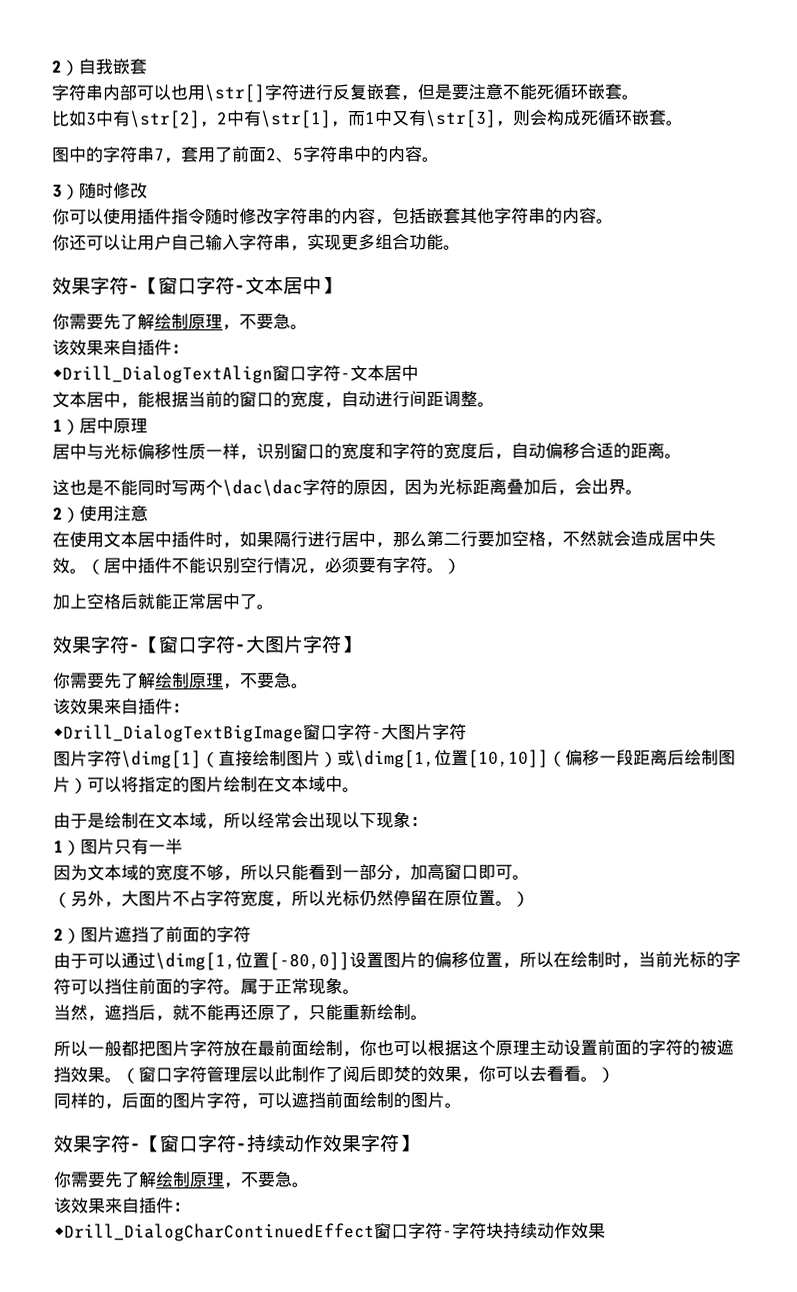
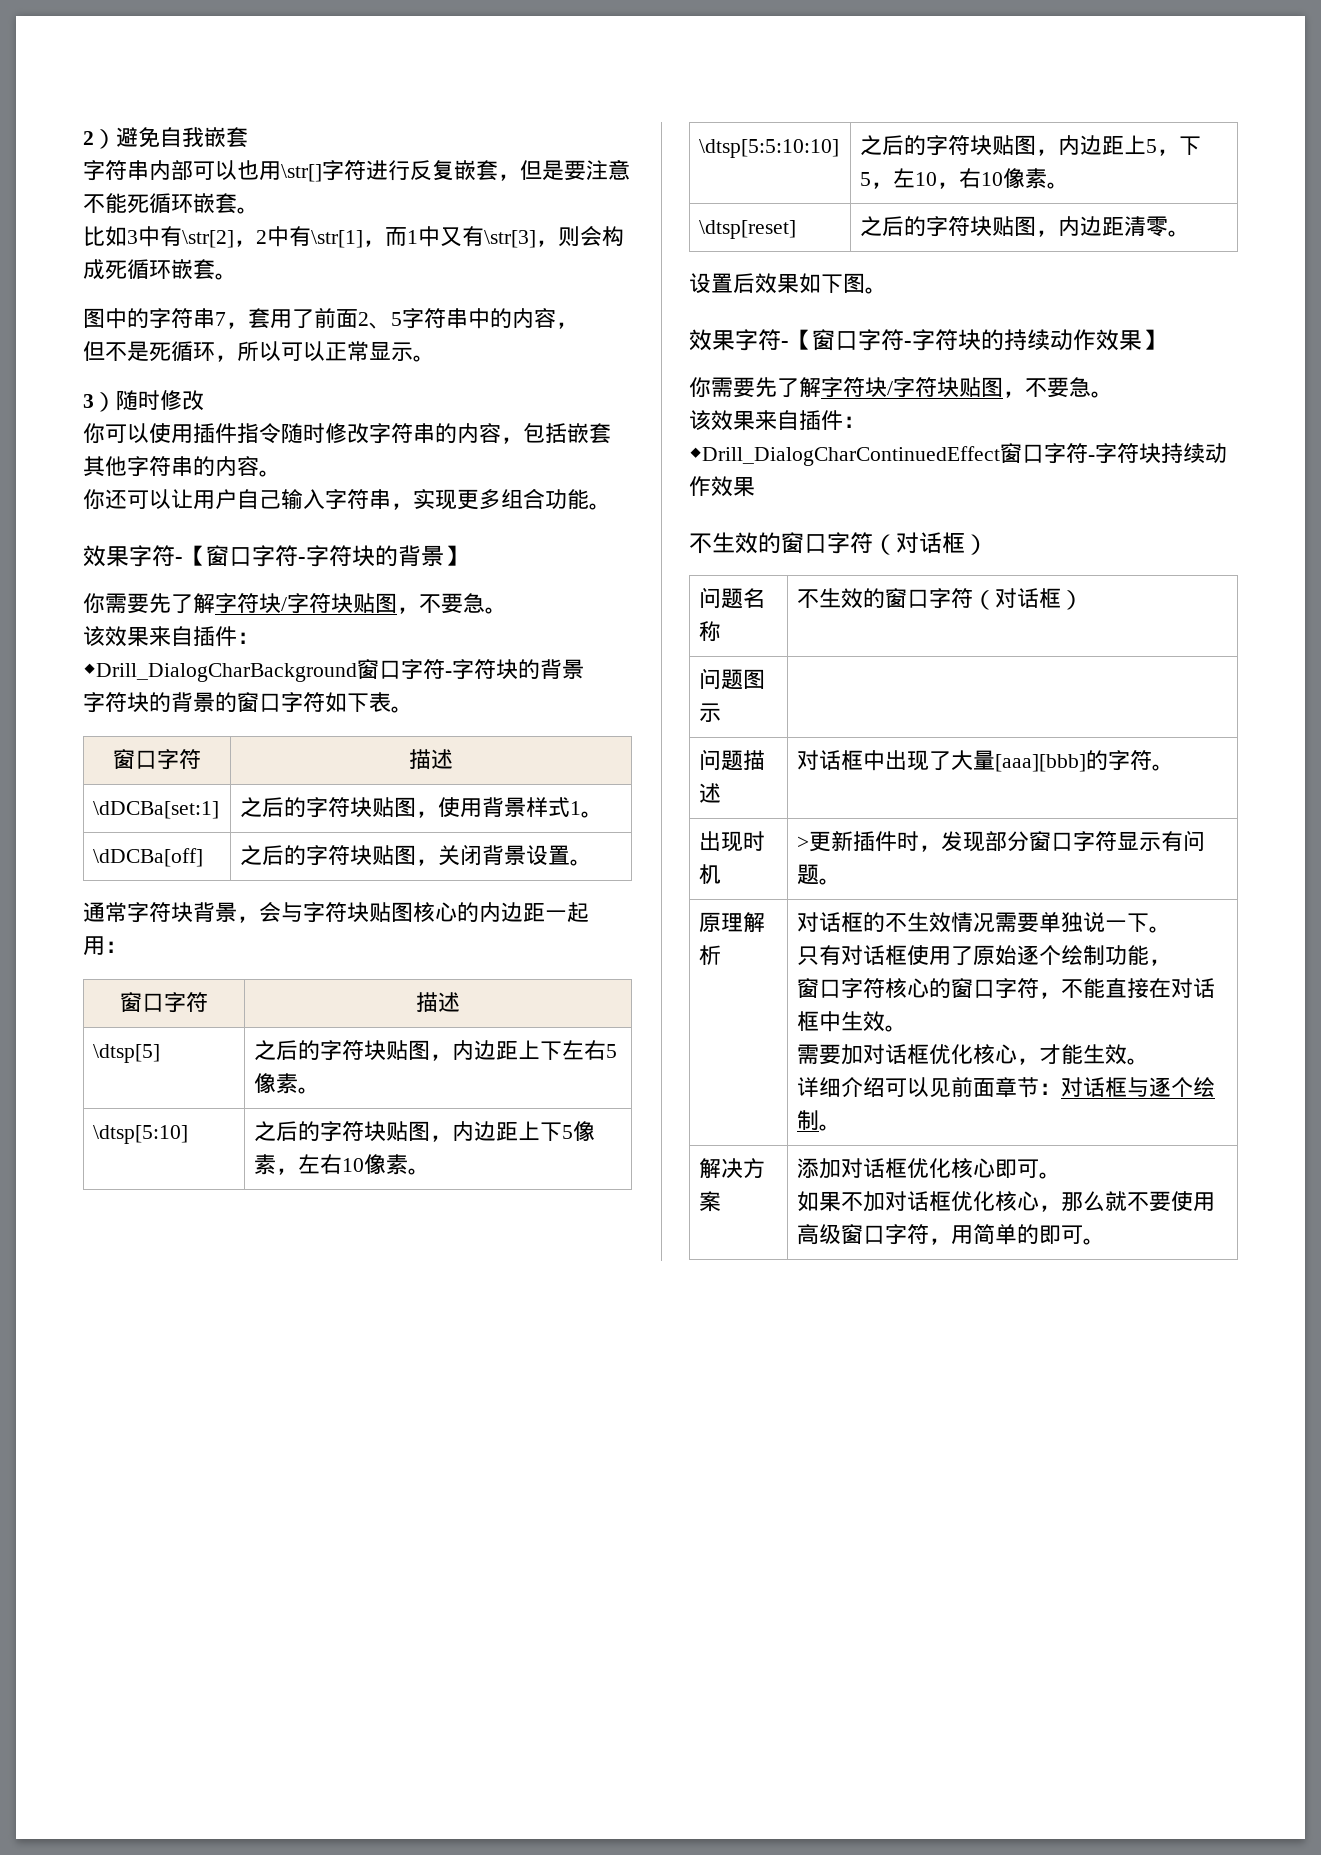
[51,59,79,76] 2） -> [83,127,160,149] 2）避免
(423, 153) none -> [556,322,578,329] [83,341,413,362] ， // 但不是死循环，所以可以正常显示
[245,276,341,295] [52,313,308,331] [52,339,189,356] [52,364,419,384] [52,390,495,409] [52,417,148,435] [52,442,682,461] [52,478,643,497] [52,505,148,523] [52,530,716,549] [52,556,461,575] [52,593,274,610] [52,635,361,654] [53,672,309,690] [53,698,190,715] [53,723,467,743] [53,749,736,769] [53,776,360,794] [53,810,428,830] [53,838,183,856] [53,863,530,882] [53,889,530,908] [53,926,251,944] [53,951,741,971] [53,977,360,995] [53,1003,428,1022] [53,1039,734,1058] [53,1065,615,1084] [53,1091,462,1110] [53,1133,418,1153] [54,1171,225,1188] 文本居中】 // 你需要先了解绘制原理，不要急。 // 该效果来自插件： // ◆Drill_DialogTextAlign窗口字符-文本居中 // 文本居中，能根据当前的窗口的宽度，自动进行间距调整。 // 1）居中原理 // 居中与光标偏移性质一样，识别窗口的宽度和字符的宽度后，自动偏移合适的距离。 // 这也是不能同时写两个\dac\dac字符的原因，因为光标距离叠加后，会出界。 // 2）使用注意 // 在使用文本居中插件时，如果隔行进行居中，那么第二行要加空格，不然就会造成居中失效。（居中插件不能识别空行情况，必须要有字符。） // 加上空格后就能正常居中了。 // 效果字符-【窗口字符-大图片字符】 // 你需要先了解绘制原理，不要急。 // 该效果来自插件： // ◆Drill_DialogTextBigImage窗口字符-大图片字符 // 图片字符\dimg[1]（直接绘制图片）或\dimg[1,位置[10,10]]（偏移一段距离后绘制图片）可以将指定的图片绘制在文本域中。 // 由于是绘制在文本域，所以经常会出现以下现象： // 1）图片只有一半 // 因为文本域的宽度不够，所以只能看到一部分，加高窗口即可。 // （另外，大图片不占字符宽度，所以光标仍然停留在原位置。） // 2）图片遮挡了前面的字符 // 由于可以通过\dimg[1,位置[-80,0]]设置图片的偏移位置，所以在绘制时，当前光标的字符可以挡住前面的字符。属于正常现象。 // 当然，遮挡后，就不能再还原了，只能重新绘制。 // 所以一般都把图片字符放在最前面绘制，你也可以根据这个原理主动设置前面的字符的被遮挡效果。（窗口字符管理层以此制作了阅后即焚的效果，你可以去看看。） // 同样的，后面的图片字符，可以遮挡前面绘制的图片。 // 效果字符-【窗口字符-持续动作效果字符】 // 你需要先了解绘制原理 -> [306,545,467,567] [83,593,507,614] [83,626,259,647] [83,659,584,682] [83,692,413,713] [113,749,201,770] [409,749,453,769] [93,801,220,819] [240,797,604,818] [93,848,204,867] [240,844,593,866] [83,902,589,923] [83,936,127,955] [120,992,208,1013] [416,992,460,1012] [93,1044,161,1063] [254,1040,618,1061] [254,1073,321,1094] [93,1125,189,1144] [254,1121,596,1142] [254,1154,431,1175] [699,139,840,158] [860,135,1202,156] [860,168,1070,189] [699,220,797,239] [860,216,1191,237] [689,273,887,294] [689,329,1165,351] [689,377,1003,398] 字符块的背景】 // 你需要先了解字符块/字符块贴图，不要急。 // 该效果来自插件： // ◆Drill_DialogCharBackground窗口字符-字符块的背景 // 字符块的背景的窗口字符如下表。 // 窗口字符 | 描述 // \dDCBa[set:1] | 之后的字符块贴图，使用背景样式1。 // \dDCBa[off] | 之后的字符块贴图，关闭背景设置。 // 通常字符块背景，会与字符块贴图核心的内边距一起用： // 窗口字符 | 描述 // \dtsp[5] | 之后的字符块贴图，内边距上下左右5像素。 // \dtsp[5:10] | 之后的字符块贴图，内边距上下5像素，左右10像素。 // \dtsp[5:5:10:10] | 之后的字符块贴图，内边距上5，下5，左10，右10像素。 // \dtsp[reset] | 之后的字符块贴图，内边距清零。 // 设置后效果如下图。 // 效果字符-【窗口字符-字符块的持续动作效果】 // 你需要先了解字符块/字符块贴图
(606, 1230) none -> [689,532,988,555] [699,587,766,609] [699,621,722,642] [797,588,1084,610] [699,668,766,690] [699,703,722,722] [699,749,766,771] [699,783,722,803] [797,750,1175,772] [699,831,766,852] [699,864,722,884] [797,830,1206,852] [797,864,842,885] [699,912,766,933] [699,945,722,965] [797,912,1172,933] [797,945,1172,966] [797,978,1216,999] [797,1011,908,1032] [797,1044,1150,1065] [797,1076,1216,1098] [797,1110,842,1131] [699,1158,766,1179] [699,1191,722,1212] [797,1158,1062,1179] [797,1191,1216,1212] [797,1224,1106,1245] // 不生效的窗口字符（对话框） // 问题名称 | 不生效的窗口字符（对话框） // 问题图示 | // 问题描述 | 对话框中出现了大量[aaa][bbb]的字符。 // 出现时机 | >更新插件时，发现部分窗口字符显示有问题。 // 原理解析 | 对话框的不生效情况需要单独说一下。 // 只有对话框使用了原始逐个绘制功能， // 窗口字符核心的窗口字符，不能直接在对话框中生效。 // 需要加对话框优化核心，才能生效。 // 详细介绍可以见前面章节：对话框与逐个绘制。 // 解决方案 | 添加对话框优化核心即可。 // 如果不加对话框优化核心，那么就不要使用高级窗口字符，用简单的即可。

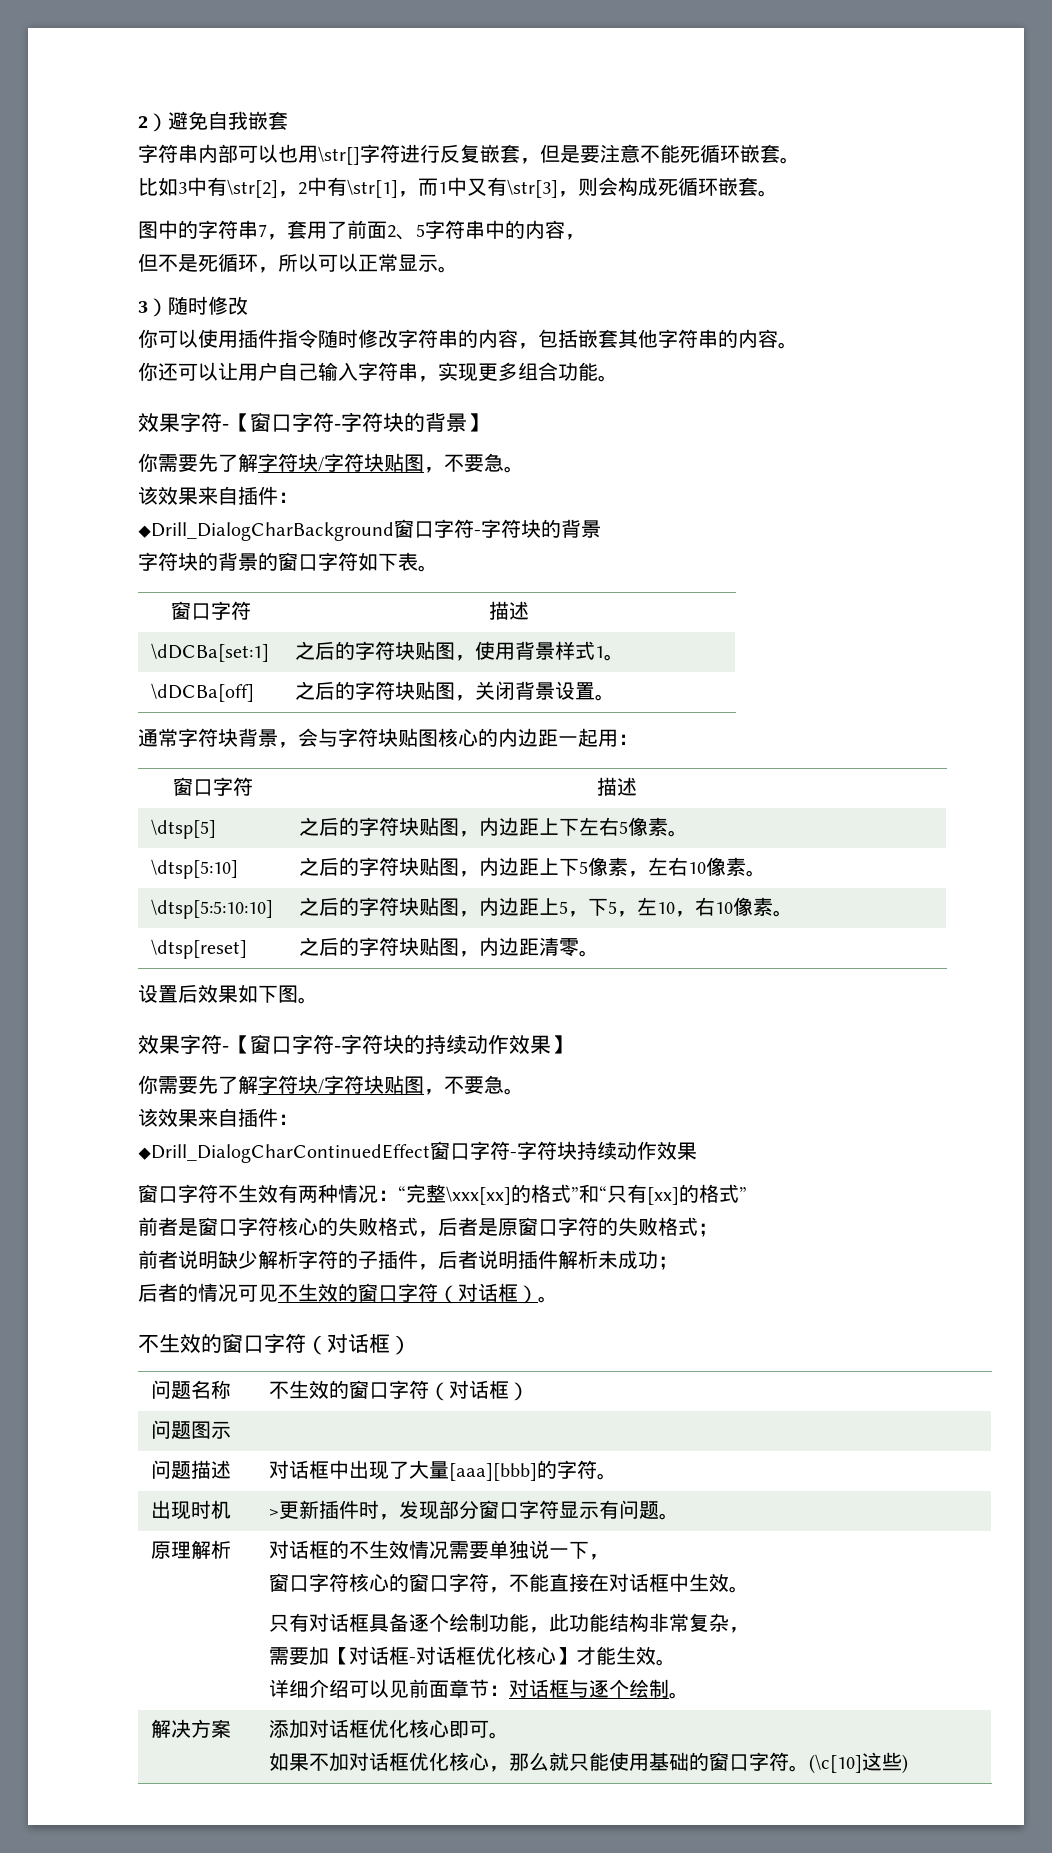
(755, 486) none -> [138,1184,747,1205] [138,1217,718,1237] [138,1250,678,1270] [138,1283,558,1304] // 窗口字符不生效有两种情况：“完整\xxx[xx]的格式”和“只有[xx]的格式” // 前者是窗口字符核心的失败格式，后者是原窗口字符的失败格式； // 前者说明缺少解析字符的子插件，后者说明插件解析未成功； // 后者的情况可见不生效的窗口字符（对话框）。
[1149,926,1172,933] [797,945,1150,966] 。 // 只有对话框使用了原始逐个绘制功能 -> (589, 1550) none
(908, 1028) none -> [268,1613,749,1633] // 只有对话框具备逐个绘制功能，此功能结构非常复杂，
[863,1044,1040,1065] 对话框优化核心， -> [328,1646,576,1665] 【对话框-对话框优化核心】
[1127,1191,1216,1212] [797,1224,1106,1245] 不要使用高级窗口字符，用简单的即可。 -> [568,1752,908,1774] 只能使用基础的窗口字符。(\c[10]这些)

